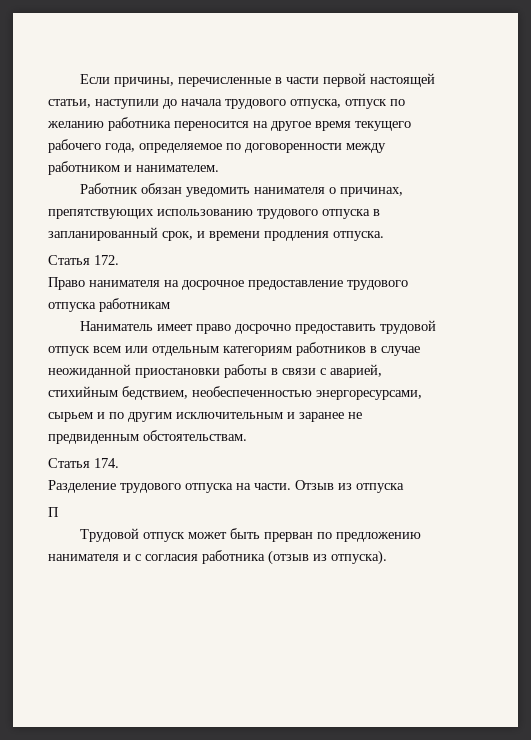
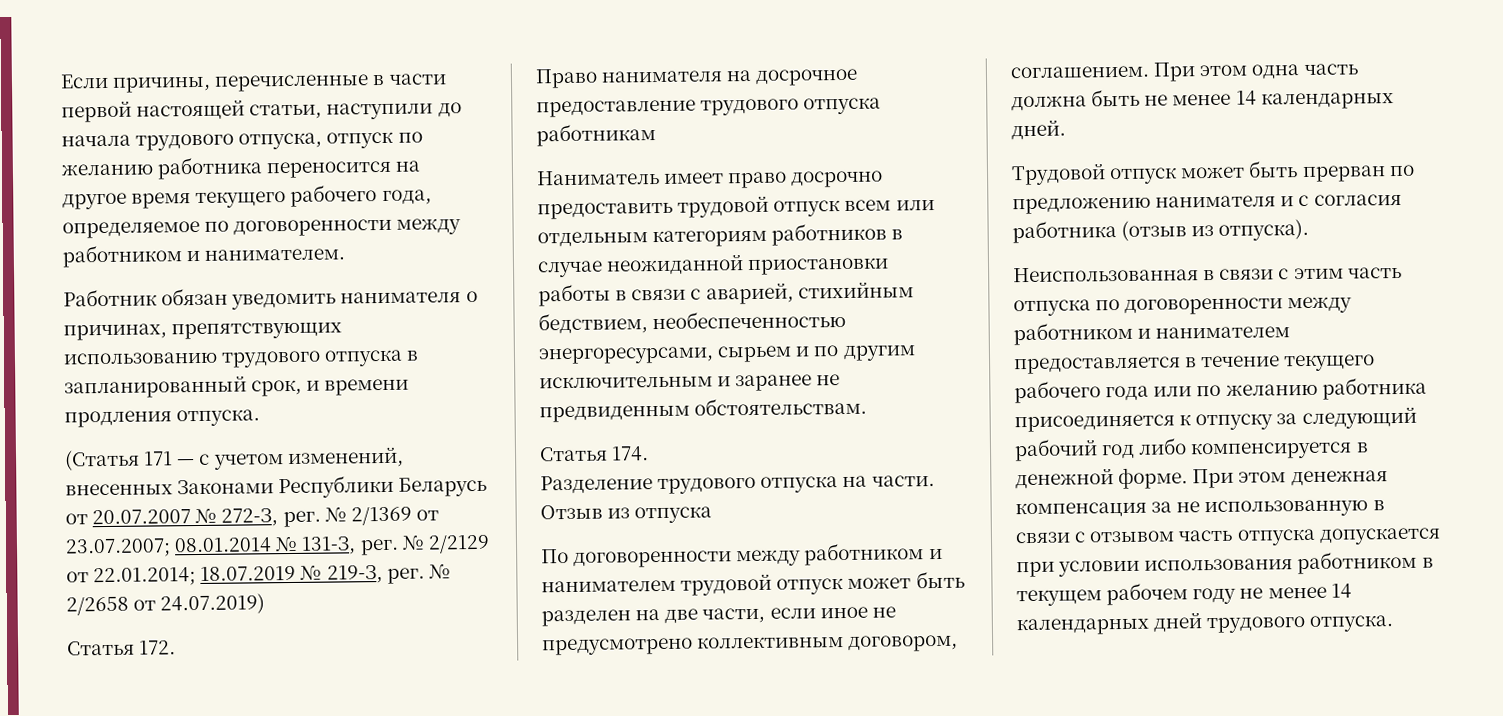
(384, 236) none -> [64,446,404,471] [65,474,488,499] [65,506,439,528] [65,534,490,558] [66,564,451,587] [66,593,266,616] // (Статья 171 — с учетом изменений, внесенных Законами Республики Беларусь от 20.07.2007 № 272-З, рег. № 2/1369 от 23.07.2007; 08.01.2014 № 131-З, рег. № 2/2129 от 22.01.2014; 18.07.2019 № 219-З, рег. № 2/2658 от 24.07.2019)
[48,507,59,517] П -> [541,542,943,568] [541,570,965,596] [541,606,896,627] [542,634,959,656] [1010,62,1358,82] [1011,88,1394,112] [1011,119,1066,141] По договоренности между работником и нанимателем трудовой отпуск может быть разделен на две части, если иное не предусмотрено коллективным договором, соглашением. При этом одна часть должна быть не менее 14 календарных дней.
(387, 557) none -> [1013,266,1402,283] [1013,296,1353,317] [1013,321,1291,346] [1014,354,1376,375] [1014,376,1427,404] [1014,406,1417,433] [1014,437,1369,462] [1015,467,1388,490] [1015,499,1385,519] [1015,527,1441,546] [1016,550,1434,578] [1016,582,1352,607] [1016,612,1394,636] // Неиспользованная в связи с этим часть отпуска по договоренности между работником и нанимателем предоставляется в течение текущего рабочего года или по желанию работника присоединяется к отпуску за следующий рабочий год либо компенсируется в денежной форме. При этом денежная компенсация за не использованную в связи с отзывом часть отпуска допускается при условии использования работником в текущем рабочем году не менее 14 календарных дней трудового отпуска.

